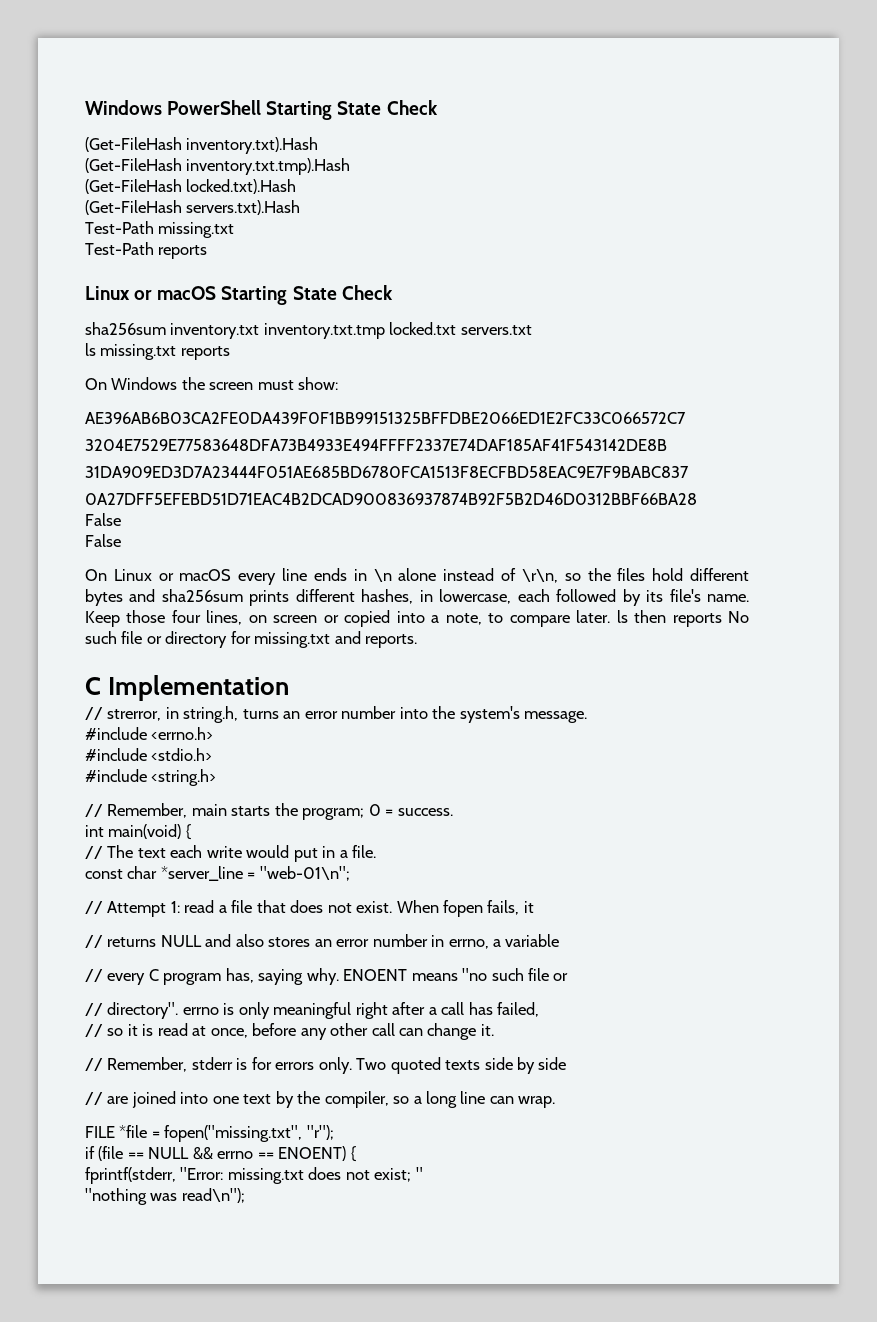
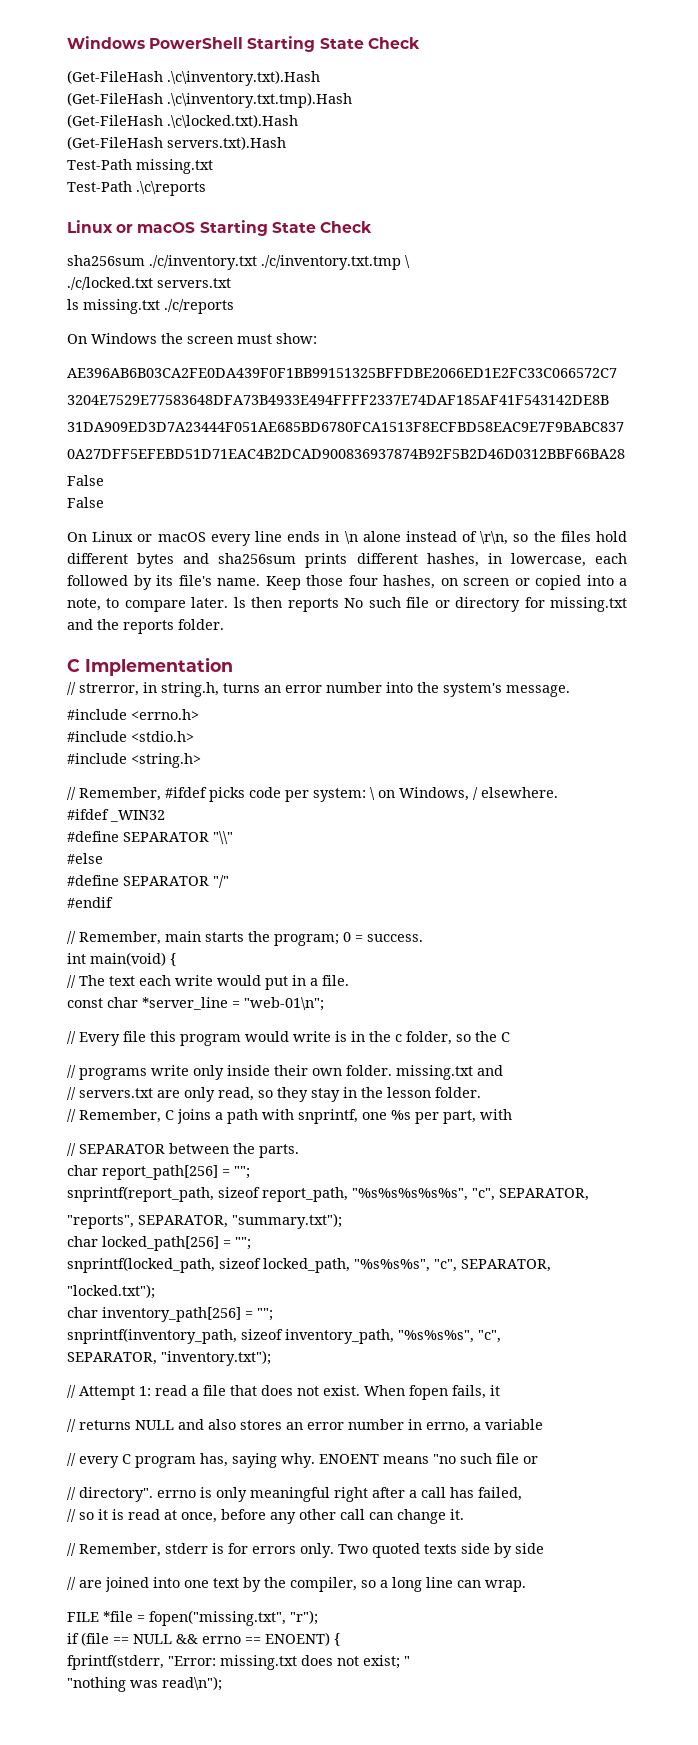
[186,137,319,154] [85,158,351,175] [85,179,297,194] inventory.txt).Hash // (Get-FileHash inventory.txt.tmp).Hash // (Get-FileHash locked.txt).Hash -> [167,70,320,86] [67,92,352,108] [67,114,298,128] .\c\inventory.txt).Hash // (Get-FileHash .\c\inventory.txt.tmp).Hash // (Get-FileHash .\c\locked.txt).Hash
[158,245,208,259] reports -> [136,181,206,196] .\c\reports
[170,322,457,339] inventory.txt inventory.txt.tmp locked.txt -> [149,255,410,270] [67,277,153,290] ./c/inventory.txt ./c/inventory.txt.tmp \ // ./c/locked.txt
[180,346,230,360] reports -> [164,299,234,314] ./c/reports
[206,610,243,625] lines, -> [383,575,435,589] hashes,
[365,634,418,648] reports. -> [97,619,224,634] the reports folder.
(217, 777) none -> [67,787,558,802] [67,809,165,822] [67,831,233,844] [67,853,103,864] [67,875,229,888] [67,897,113,908] // // Remember, #ifdef picks code per system: \ on Windows, / elsewhere. // #ifdef _WIN32 // #define SEPARATOR "\\" // #else // #define SEPARATOR "/" // #endif
(350, 873) none -> [67,1031,510,1046] [67,1065,503,1080] [67,1087,481,1102] [67,1109,512,1124] [67,1143,299,1158] [67,1165,250,1180] [67,1186,589,1202] [67,1213,342,1229] [67,1236,251,1251] [67,1257,551,1273] [67,1284,155,1299] [67,1307,273,1322] [67,1328,501,1344] [67,1350,271,1366] // // Every file this program would write is in the c folder, so the C // // programs write only inside their own folder. missing.txt and // // servers.txt are only read, so they stay in the lesson folder. // // Remember, C joins a path with snprintf, one %s per part, with // // SEPARATOR between the parts. // char report_path[256] = ""; // snprintf(report_path, sizeof report_path, "%s%s%s%s%s", "c", SEPARATOR, // "reports", SEPARATOR, "summary.txt"); // char locked_path[256] = ""; // snprintf(locked_path, sizeof locked_path, "%s%s%s", "c", SEPARATOR, // "locked.txt"); // char inventory_path[256] = ""; // snprintf(inventory_path, sizeof inventory_path, "%s%s%s", "c", // SEPARATOR, "inventory.txt");

